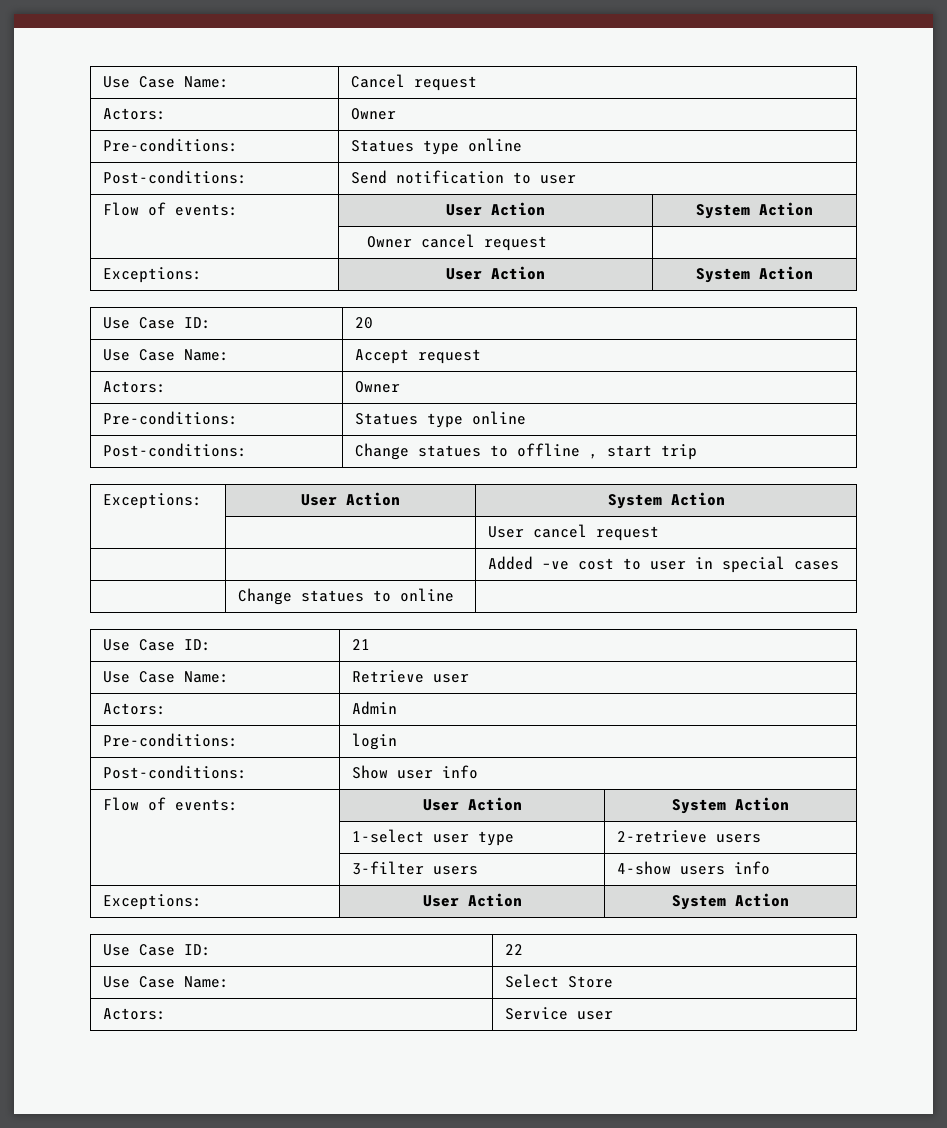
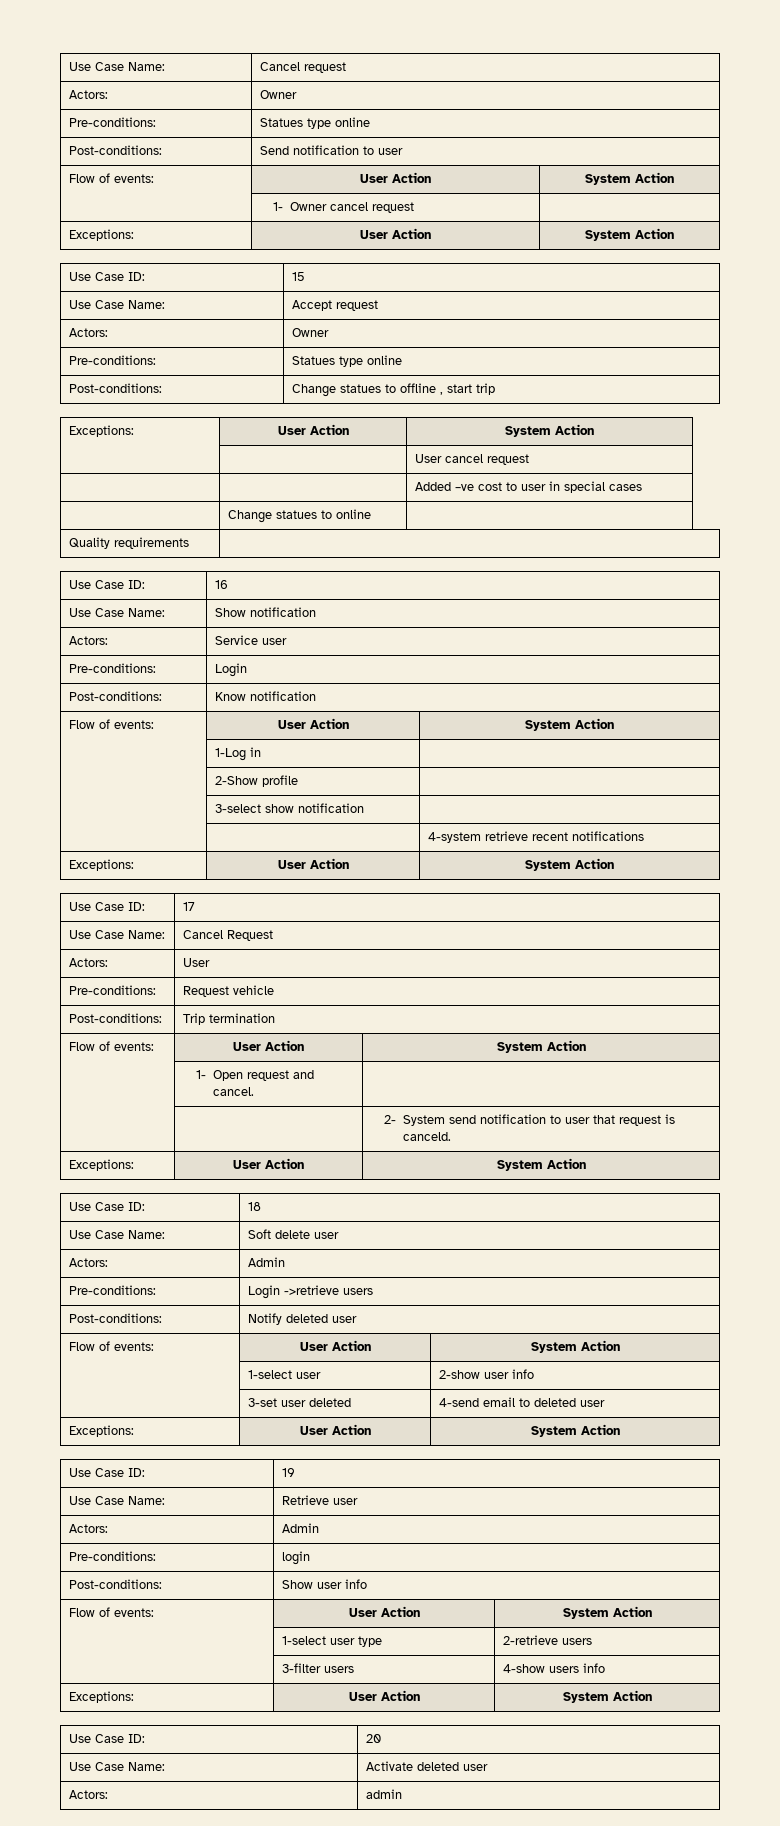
(813, 209) none -> [273,202,284,211] 1-
[355,317,374,329] 20 -> [291,272,305,281] 15
[103,639,212,651] [352,639,371,650] // Use Case ID: | 21 -> [68,537,189,549] [68,580,145,589] [214,580,228,589] [68,608,165,617] [214,607,316,617] [68,636,108,645] [214,635,287,645] [68,663,156,673] [214,663,247,677] [68,691,162,701] [214,691,316,701] [68,719,154,729] [277,718,349,729] [525,718,614,731] [214,747,261,761] [214,775,298,787] [214,803,364,813] [427,831,644,843] [68,859,134,871] [277,858,349,869] [525,858,614,871] [68,902,145,911] [182,902,195,911] [68,930,165,939] [182,930,273,941] [68,958,108,967] [182,958,210,967] [68,985,156,995] [182,985,274,997] [68,1013,162,1023] [182,1013,275,1025] [68,1041,154,1051] [233,1040,304,1051] [496,1040,586,1053] [196,1070,314,1081] [212,1087,254,1096] [384,1114,675,1126] [402,1132,451,1141] [68,1159,134,1171] [233,1158,304,1169] [496,1158,586,1171] [68,1202,145,1211] [247,1202,261,1211] [68,1230,165,1239] [247,1229,339,1239] [68,1258,108,1267] [247,1257,285,1267] [68,1285,156,1295] [247,1285,373,1299] [68,1313,162,1323] [247,1313,357,1325] [68,1341,154,1351] [299,1340,371,1351] [530,1340,620,1353] [247,1370,321,1379] [438,1369,534,1379] [247,1398,351,1407] [438,1397,605,1407] [68,1425,134,1437] [299,1424,371,1435] [530,1424,620,1437] [68,1468,145,1477] [281,1468,295,1477] // Quality requirements | // Use Case ID: | 16 // Use Case Name: | Show notification // Actors: | Service user // Pre-conditions: | Login // Post-conditions: | Know notification // Flow of events: | User Action | System Action // | 1-Log in | // | 2-Show profile | // | 3-select show notification | // | | 4-system retrieve recent notifications // Exceptions: | User Action | System Action // Use Case ID: | 17 // Use Case Name: | Cancel Request // Actors: | User // Pre-conditions: | Request vehicle // Post-conditions: | Trip termination // Flow of events: | User Action | System Action // | 1- Open request and cancel. | // | | 2- System send notification to user that request is canceld. // Exceptions: | User Action | System Action // Use Case ID: | 18 // Use Case Name: | Soft delete user // Actors: | Admin // Pre-conditions: | Login ->retrieve users // Post-conditions: | Notify deleted user // Flow of events: | User Action | System Action // | 1-select user | 2-show user info // | 3-set user deleted | 4-send email to deleted user // Exceptions: | User Action | System Action // Use Case ID: | 19
[505,944,524,955] [103,976,230,988] [505,974,614,988] [103,1008,167,1020] [505,1007,614,1020] 22 // Use Case Name: | Select Store // Actors: | Service user -> [365,1734,381,1743] [68,1762,165,1771] [365,1761,488,1771] [68,1790,108,1799] [365,1789,402,1799] 20 // Use Case Name: | Activate deleted user // Actors: | admin

